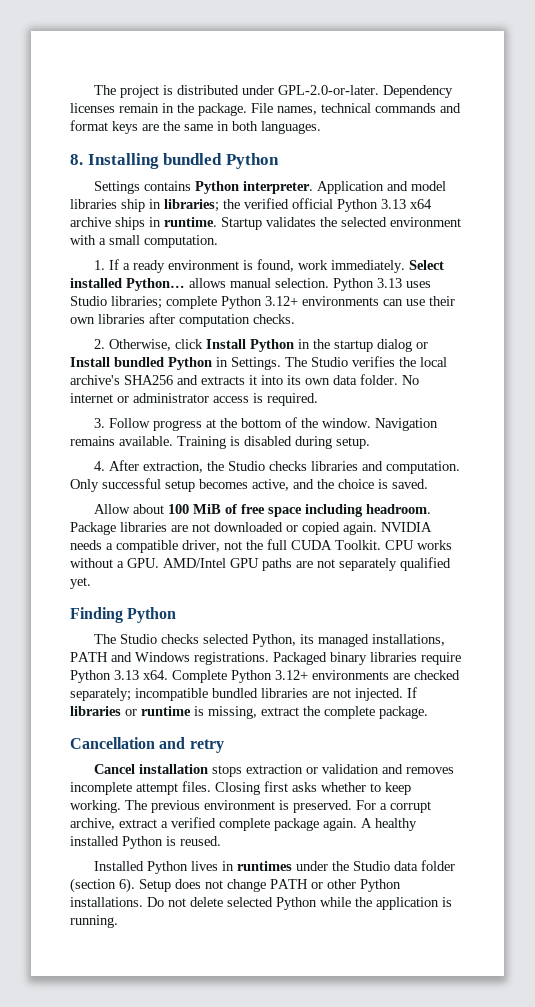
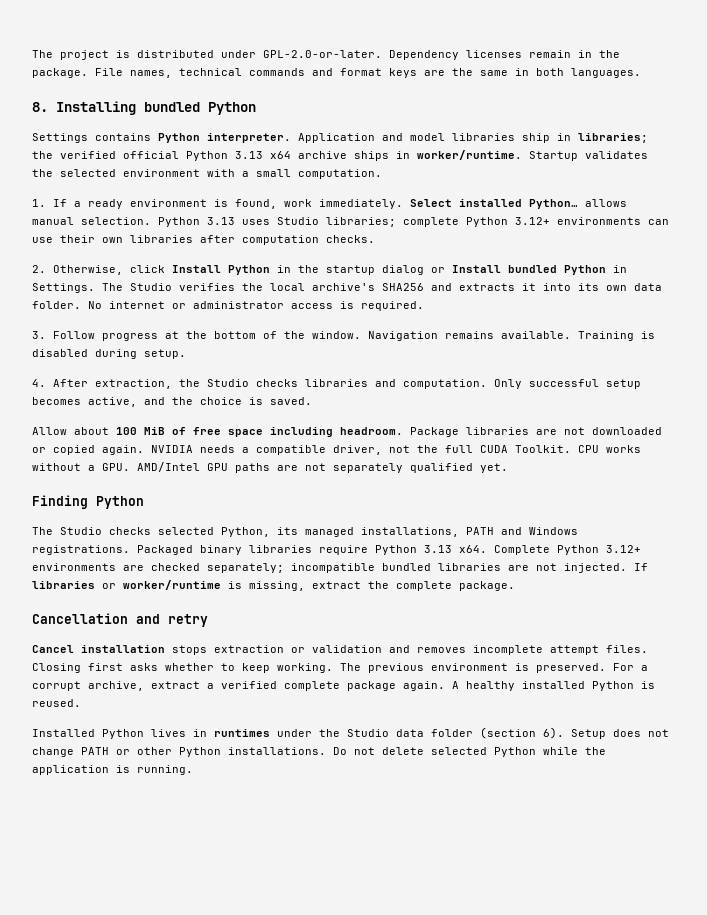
[164,217,217,227] runtime. -> [417,150,522,160] worker/runtime.
[141,706,191,716] runtime -> [123,580,221,590] worker/runtime

